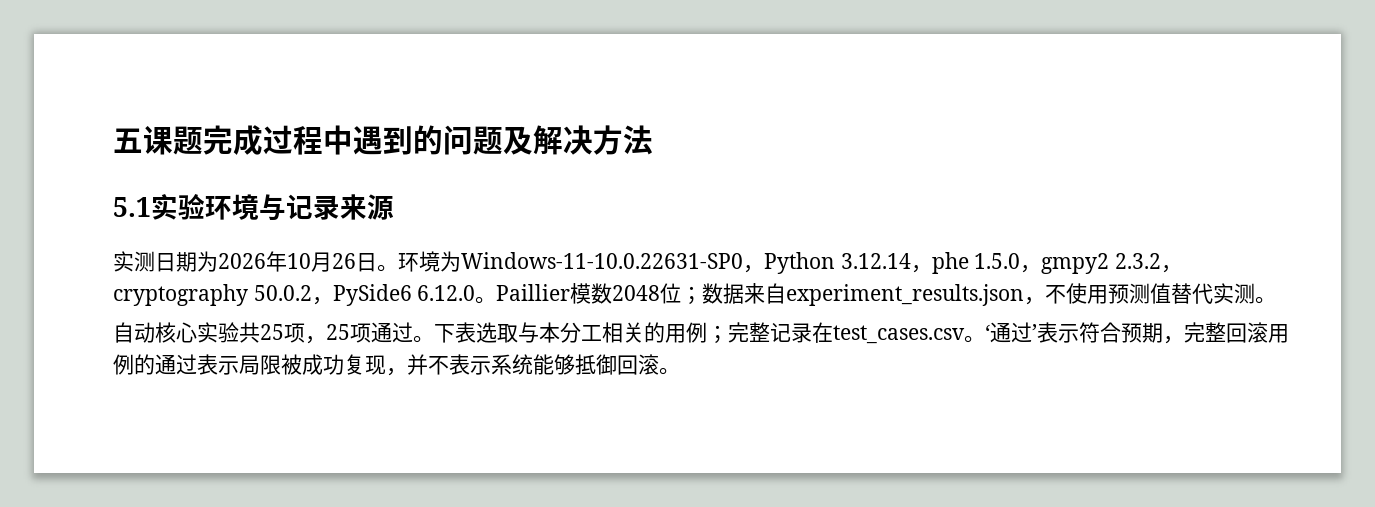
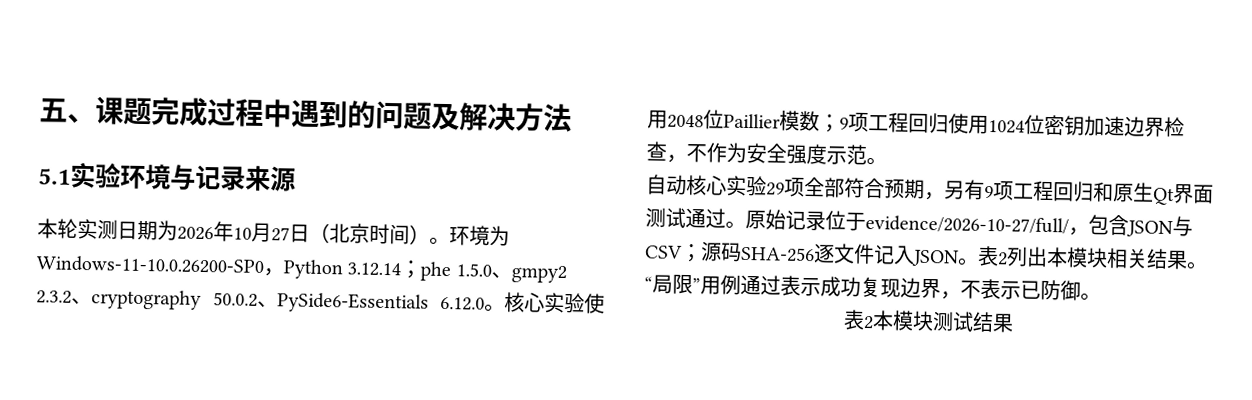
(143, 140) none -> [67,113,96,124] 、
(394, 207) none -> [37,218,78,239] 本轮
[332,253,377,272] 26日 -> [271,222,430,245] 27日（北京时间）
[461,252,743,269] Windows-11-10.0.22631-SP0 -> [36,255,264,275] Windows-11-10.0.26200-SP0
[910,265,932,273] ， -> [400,260,422,279] ；
[1020,265,1042,273] ， -> [490,271,512,279] 、
[1161,265,1183,273] ， -> [71,297,92,305] 、
[311,283,1277,306] [113,322,1289,344] [113,354,155,375] ，PySide6 6.12.0。Paillier模数2048位；数据来自experiment_results.json，不使用预测值替代实测。 // 自动核心实验共25项，25项通过。下表选取与本分工相关的用例；完整记录在test_cases.csv。‘通过’表示符合预期，完整回滚用例的 -> [256,291,605,314] [647,109,1185,138] [646,141,887,166] [646,174,1214,206] [645,207,1193,238] [645,241,1208,270] [644,273,741,295] 、PySide6-Essentials 6.12.0。核心实验使用2048位Paillier模数；9项工程回归使用1024位密钥加速边界检查，不作为安全强度示范。 // 自动核心实验29项全部符合预期，另有9项工程回归和原生Qt界面测试通过。原始记录位于evidence/2026-10-27/full/，包含JSON与CSV；源码SHA-256逐文件记入JSON。表2列出本模块相关结果。“局限”用例
[239,354,302,375] 局限被 -> (821, 287) none
[386,354,680,376] ，并不表示系统能够抵御回滚。 -> [900,277,1101,301] [842,309,1014,333] 边界，不表示已防御。 // 表2本模块测试结果

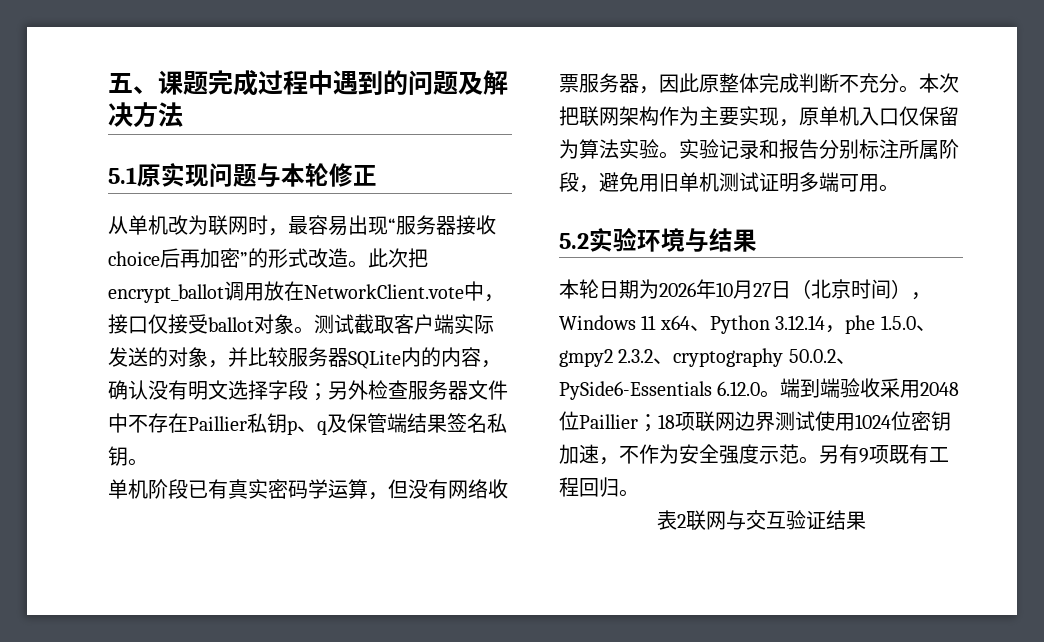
(71, 176) none -> [137,163,377,187] [108,215,496,236] [108,248,428,268] [108,281,504,303] [108,314,494,334] [108,347,501,369] [108,380,508,401] [108,413,507,435] [108,446,148,466] [108,479,508,500] [559,73,959,94] [559,106,959,127] [559,139,959,160] [559,172,899,193] [559,233,589,249] 原实现问题与本轮修正 // 从单机改为联网时，最容易出现“服务器接收choice后再加密”的形式改造。此次把encrypt_ballot调用放在NetworkClient.vote中，接口仅接受ballot对象。测试截取客户端实际发送的对象，并比较服务器SQLite内的内容，确认没有明文选择字段；另外检查服务器文件中不存在Paillier私钥p、q及保管端结果签名私钥。 // 单机阶段已有真实密码学运算，但没有网络收票服务器，因此原整体完成判断不充分。本次把联网架构作为主要实现，原单机入口仅保留为算法实验。实验记录和报告分别标注所属阶段，避免用旧单机测试证明多端可用。 // 5.2
[195,164,296,192] [37,218,118,240] 记录来源 // 本轮实测 -> [709,228,757,252] [559,279,599,299] 结果 // 本轮
[429,225,510,247] [36,255,284,277] 。环境为Windows-11-10.0.26200-SP0， -> [911,292,931,300] [559,315,710,331] ，Windows 11 x64、
[400,260,422,279] ； -> [825,325,846,333] ，
[504,291,605,314] [647,109,949,134] 核心实验使用2048位Paillier模数；9项工程回归 -> [780,378,960,398] [559,411,815,432] 端到端验收采用2048位Paillier；18项联网边界测试
[1124,116,1185,138] [646,141,667,161] 边界检查 -> (599, 454) none
[646,174,945,201] // 自动核心实验29项全部符合预期， -> (819, 460) none
[1013,180,1214,206] [645,207,1193,238] [645,241,1208,270] [644,273,1081,301] 工程回归和原生Qt界面测试通过。原始记录位于evidence/2026-10-27/full/，包含JSON与CSV；源码SHA-256逐文件记入JSON。表2列出本模块相关结果。“局限”用例通过表示成功复现边界，不表示已防御 -> [889,444,949,464] [559,477,619,497] 既有工程回归
[871,310,974,332] 本模块测试 -> [685,510,826,531] 联网与交互验证

